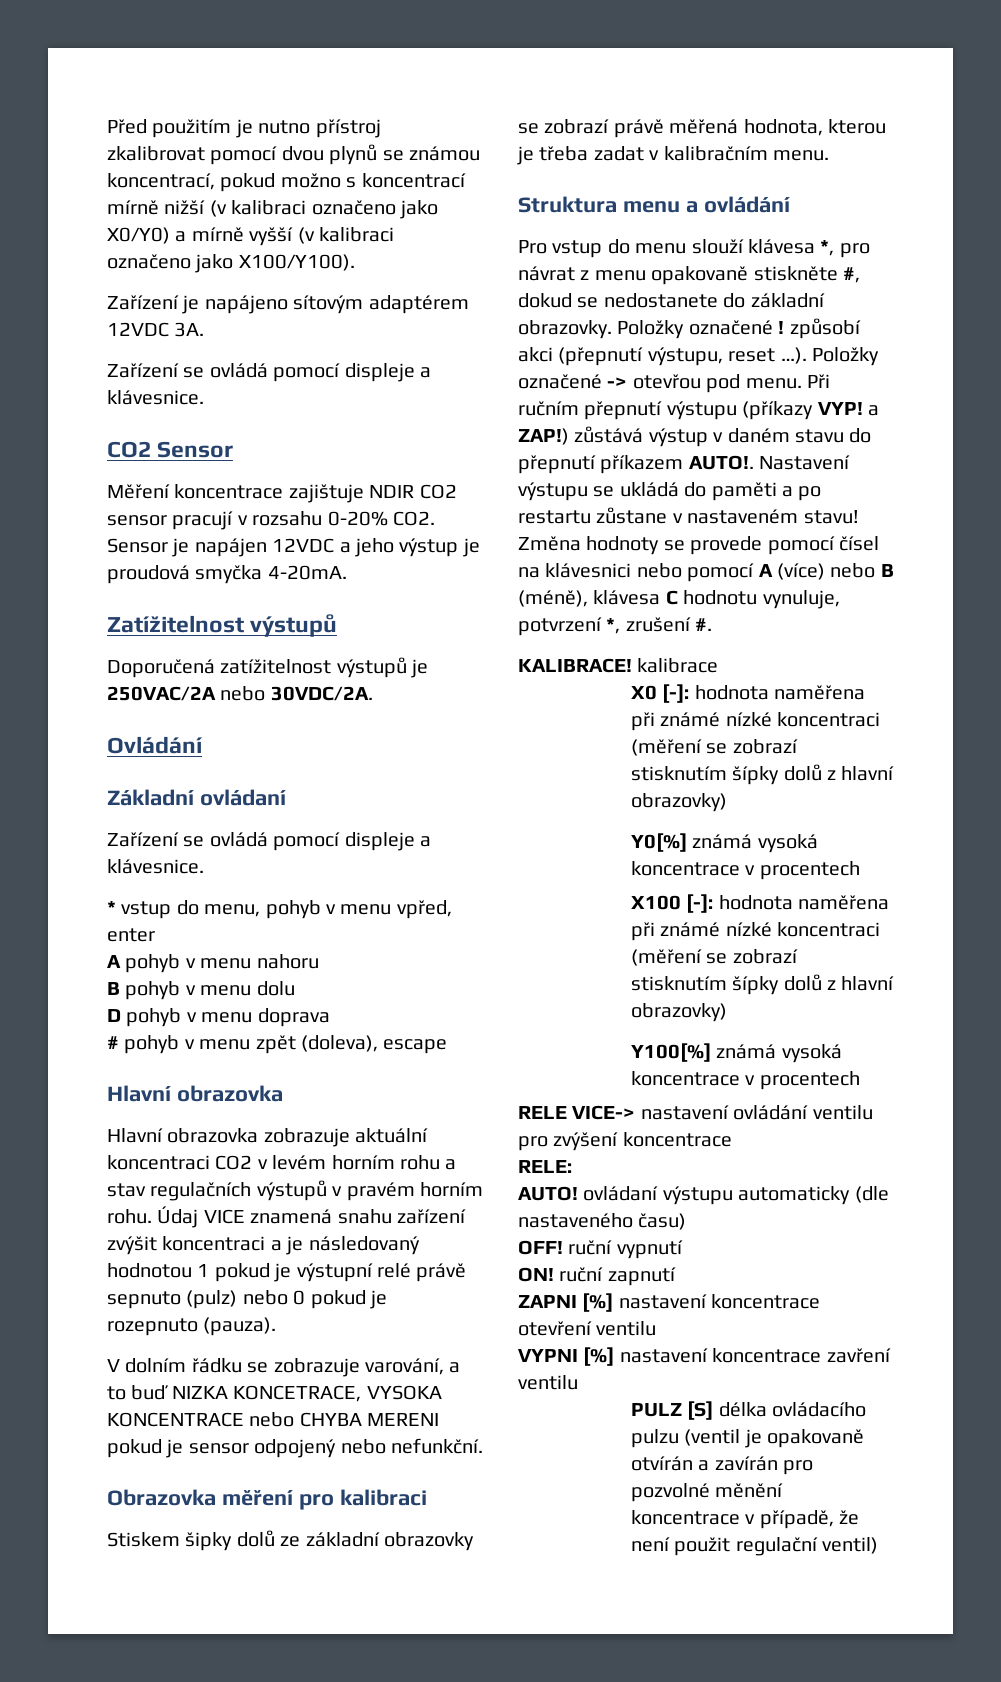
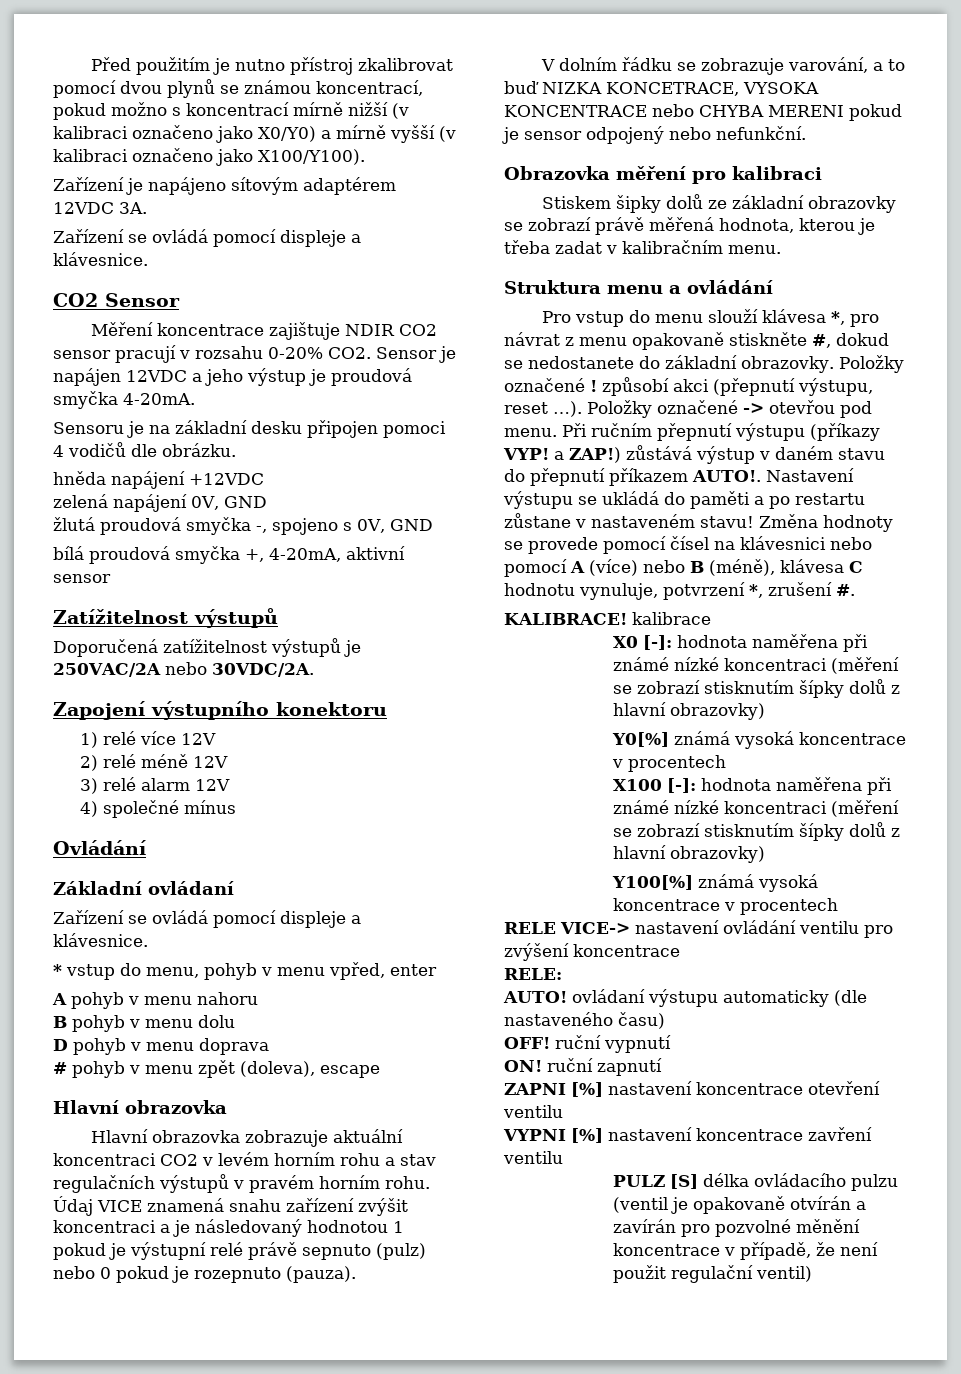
(347, 572) none -> [53,420,446,438] [53,442,236,457] [53,471,264,489] [53,494,267,512] [53,517,433,535] [53,546,405,564] [53,574,111,583] // Sensoru je na základní desku připojen pomoci 4 vodičů dle obrázku. // hněda napájení +12VDC // zelená napájení 0V, GND // žlutá proudová smyčka -, spojeno s 0V, GND // bílá proudová smyčka +, 4-20mA, aktivní sensor
(373, 693) none -> [53,701,387,720] [80,731,217,748] [80,754,229,771] [80,777,231,794] [80,800,237,818] // Zapojení výstupního konektoru // 1) relé více 12V // 2) relé méně 12V // 3) relé alarm 12V // 4) společné mínus

